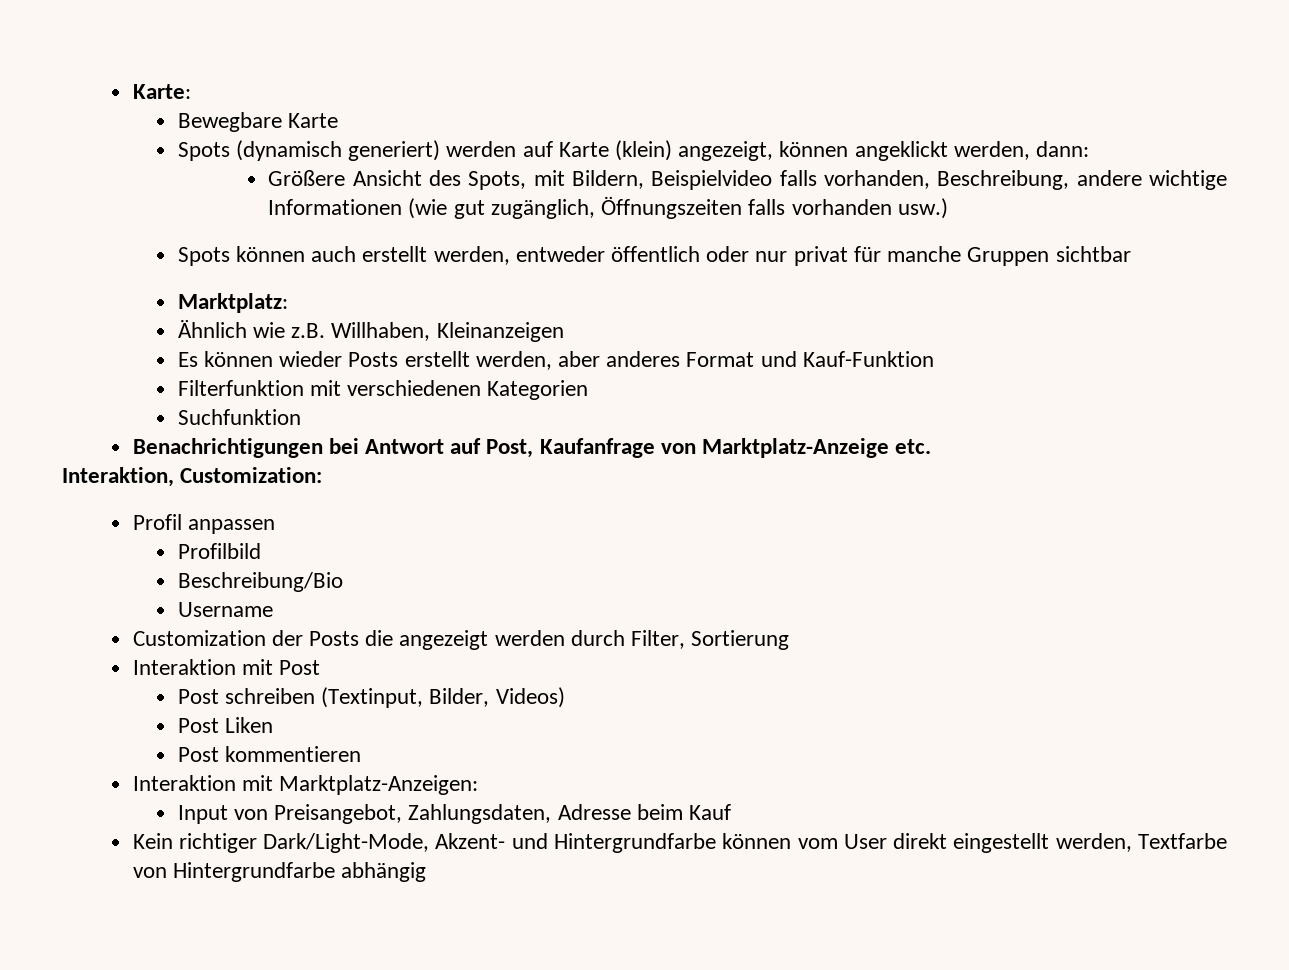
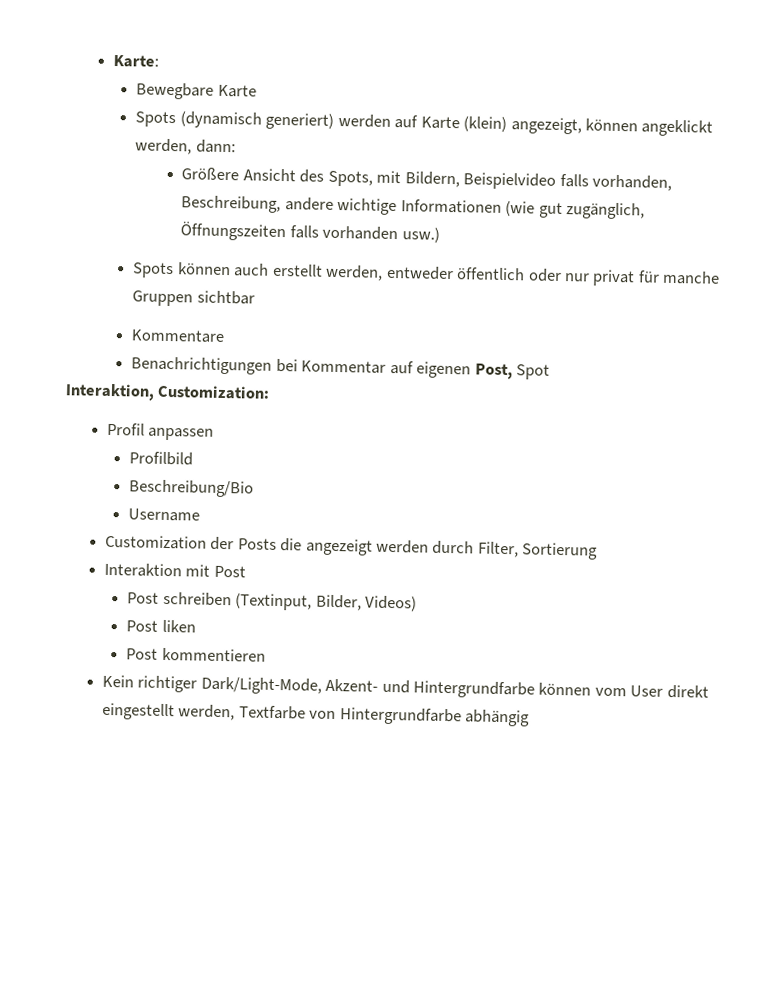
[177,293,288,313] [177,320,564,342] [177,351,934,370] [177,380,589,400] [177,409,301,425] [132,438,932,458] Marktplatz: // Ähnlich wie z.B. Willhaben, Kleinanzeigen // Es können wieder Posts erstellt werden, aber anderes Format und Kauf-Funktion // Filterfunktion mit verschiedenen Kategorien // Suchfunktion // Benachrichtigungen bei Antwort auf Post, Kaufanfrage von Marktplatz-Anzeige etc. -> [131,329,226,344] [131,356,551,380] Kommentare // Benachrichtigungen bei Kommentar auf eigenen Post, Spot
[224,717,273,733] Liken -> [161,619,196,633] liken
[132,775,478,795] [177,804,732,824] // Interaktion mit Marktplatz-Anzeigen: // Input von Preisangebot, Zahlungsdaten, Adresse beim Kauf -> (266, 654) none

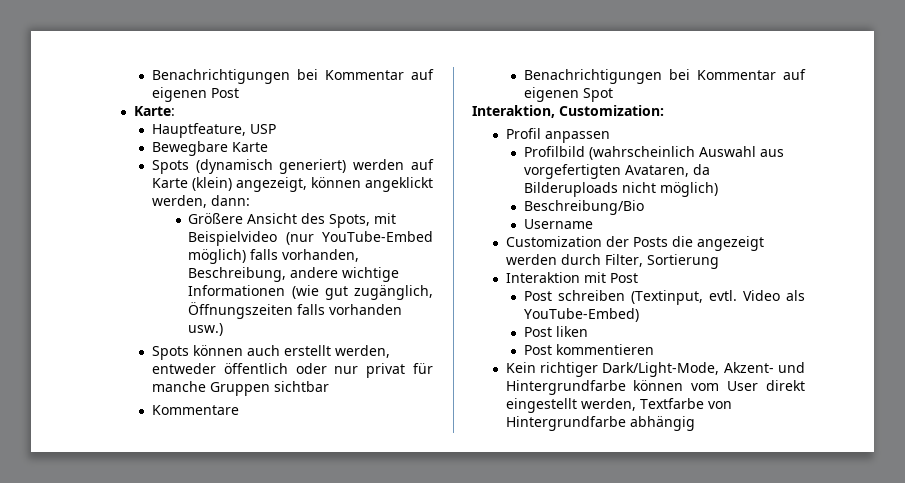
(112, 61) none -> [151,69,434,84] [151,87,239,102] Benachrichtigungen bei Kommentar auf eigenen Post //
(159, 61) none -> [151,123,276,138] // Hauptfeature, USP
[404,171,557,190] Bildern, Beispielvideo -> [188,231,433,246] [188,249,247,264] Beispielvideo (nur YouTube-Embed möglich)
[474,363,513,380] Post, -> (579, 94) none
(194, 458) none -> [588,146,784,160] [523,164,710,179] [523,182,718,197] (wahrscheinlich Auswahl aus vorgefertigten Avataren, da Bilderuploads nicht möglich)
[315,594,418,612] Bilder, Videos) -> [708,290,805,301] [523,308,639,322] evtl. Video als YouTube-Embed)

